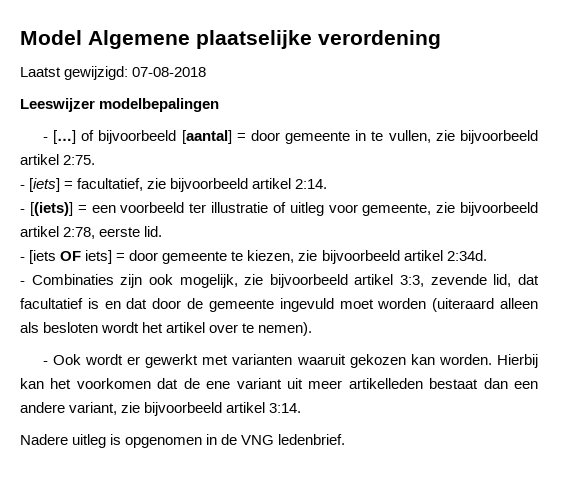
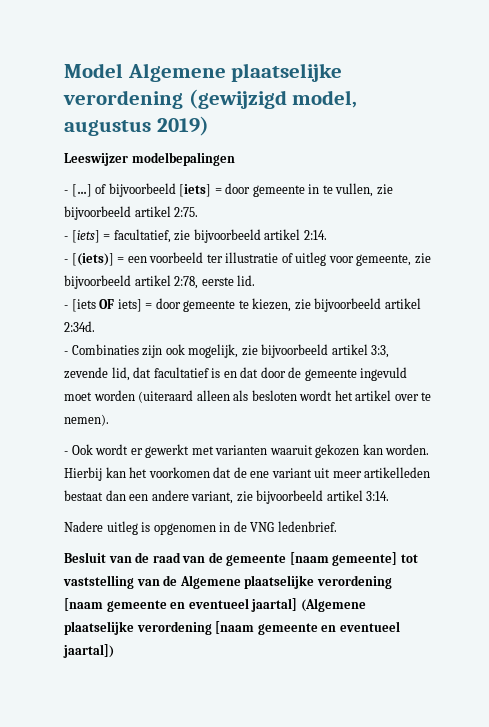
[20,66,207,80] // Laatst gewijzigd: 07-08-2018 -> [188,89,358,109] [64,116,209,136] (gewijzigd model, augustus 2019)
[181,130,232,144] [aantal] -> [179,184,212,197] [iets]
(346, 439) none -> [64,552,418,566] [63,575,392,589] [64,598,366,612] [64,621,400,635] [63,644,114,658] // Besluit van de raad van de gemeente [naam gemeente] tot vaststelling van de Algemene plaatselijke verordening [naam gemeente en eventueel jaartal] (Algemene plaatselijke verordening [naam gemeente en eventueel jaartal])

